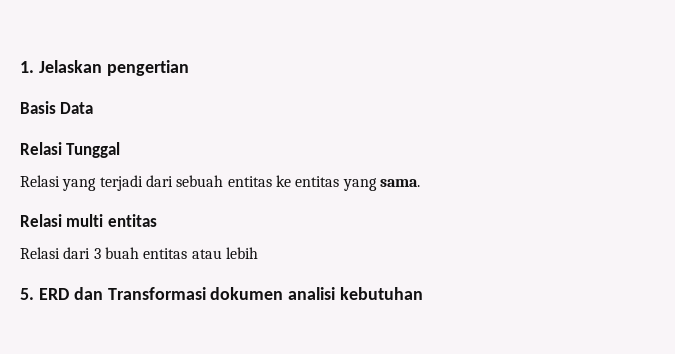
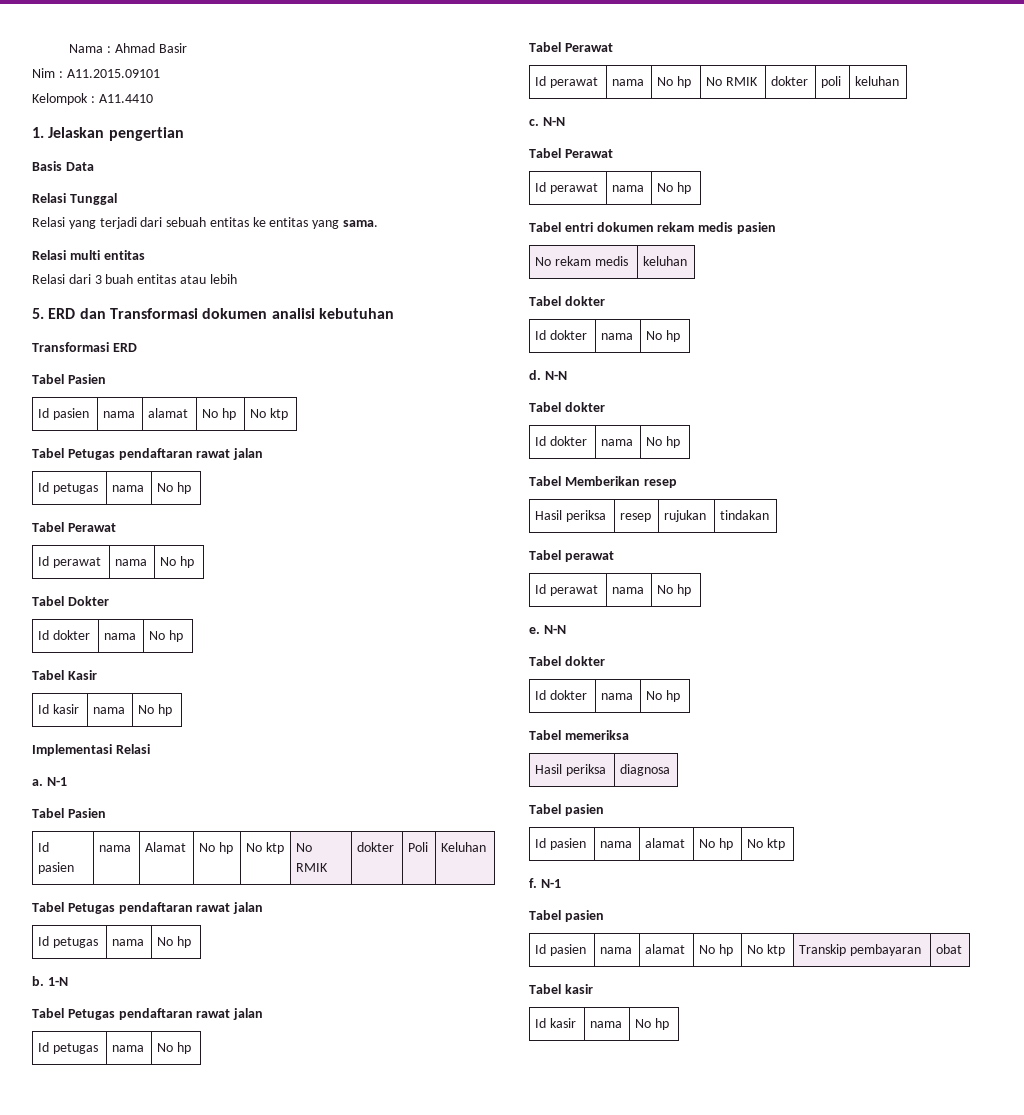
(20, 67) none -> [69,43,187,53] [32,68,160,78] [32,93,153,105] Nama : Ahmad Basir // Nim : A11.2015.09101 // Kelompok : A11.4410 //
(424, 293) none -> [32,342,137,352] [32,374,106,384] [38,408,90,420] [103,411,136,418] [148,408,189,418] [202,408,237,420] [250,408,289,420] [32,448,264,460] [38,482,99,494] [112,485,145,492] [157,482,192,494] [32,522,116,532] [38,556,102,568] [115,559,148,566] [160,556,195,568] [32,596,109,606] [38,630,91,640] [104,633,137,640] [149,630,184,642] [32,670,97,680] [38,704,80,714] [93,707,126,714] [138,704,173,716] [32,744,150,756] [32,777,67,786] [32,808,106,818] [38,842,50,852] [38,862,75,874] [99,845,132,852] [145,842,187,852] [199,842,234,854] [246,842,285,854] [296,843,313,852] [296,863,329,872] [357,842,395,852] [408,842,429,852] [441,842,487,852] [32,902,264,914] [38,936,99,948] [112,939,145,946] [157,936,192,948] [32,976,68,986] [32,1008,264,1020] [38,1042,99,1054] [112,1045,145,1052] [157,1042,192,1054] [529,42,613,52] [535,76,599,88] [612,79,645,86] [657,76,692,88] [706,77,759,86] [771,76,809,86] [821,76,842,88] [855,76,900,86] [529,117,565,126] [529,148,613,158] [535,182,599,194] [612,185,645,192] [657,182,692,194] [529,222,776,234] [535,256,628,266] [643,256,688,266] [529,296,605,306] [535,330,588,340] [601,333,634,340] [646,330,681,342] [529,370,567,380] [529,402,605,412] [535,436,588,446] [601,439,634,446] [646,436,681,448] [529,476,677,488] [535,510,607,522] [620,513,652,522] [664,510,707,522] [720,510,770,520] [529,550,614,562] [535,584,599,596] [612,587,645,594] [657,584,692,596] [529,625,566,634] [529,656,605,666] [535,690,588,700] [601,693,634,700] [646,690,681,702] [529,730,629,740] [535,764,607,776] [620,764,671,776] [529,804,604,816] [535,838,587,850] [600,841,633,848] [645,838,686,848] [699,838,734,850] [747,838,786,850] [529,878,561,888] [529,910,604,922] [535,944,587,956] [600,947,633,954] [645,944,686,954] [699,944,734,956] [747,944,786,956] [799,944,922,956] [936,944,963,954] [529,984,593,994] [535,1018,577,1028] [590,1021,623,1028] [635,1018,670,1030] // Transformasi ERD // Tabel Pasien // Id pasien | nama | alamat | No hp | No ktp // Tabel Petugas pendaftaran rawat jalan // Id petugas | nama | No hp // Tabel Perawat // Id perawat | nama | No hp // Tabel Dokter // Id dokter | nama | No hp // Tabel Kasir // Id kasir | nama | No hp // Implementasi Relasi // a. N-1 // Tabel Pasien // Id pasien | nama | Alamat | No hp | No ktp | No RMIK | dokter | Poli | Keluhan // Tabel Petugas pendaftaran rawat jalan // Id petugas | nama | No hp // b. 1-N // Tabel Petugas pendaftaran rawat jalan // Id petugas | nama | No hp // Tabel Perawat // Id perawat | nama | No hp | No RMIK | dokter | poli | keluhan // c. N-N // Tabel Perawat // Id perawat | nama | No hp // Tabel entri dokumen rekam medis pasien // No rekam medis | keluhan // Tabel dokter // Id dokter | nama | No hp // d. N-N // Tabel dokter // Id dokter | nama | No hp // Tabel Memberikan resep // Hasil periksa | resep | rujukan | tindakan // Tabel perawat // Id perawat | nama | No hp // e. N-N // Tabel dokter // Id dokter | nama | No hp // Tabel memeriksa // Hasil periksa | diagnosa // Tabel pasien // Id pasien | nama | alamat | No hp | No ktp // f. N-1 // Tabel pasien // Id pasien | nama | alamat | No hp | No ktp | Transkip pembayaran | obat // Tabel kasir // Id kasir | nama | No hp

